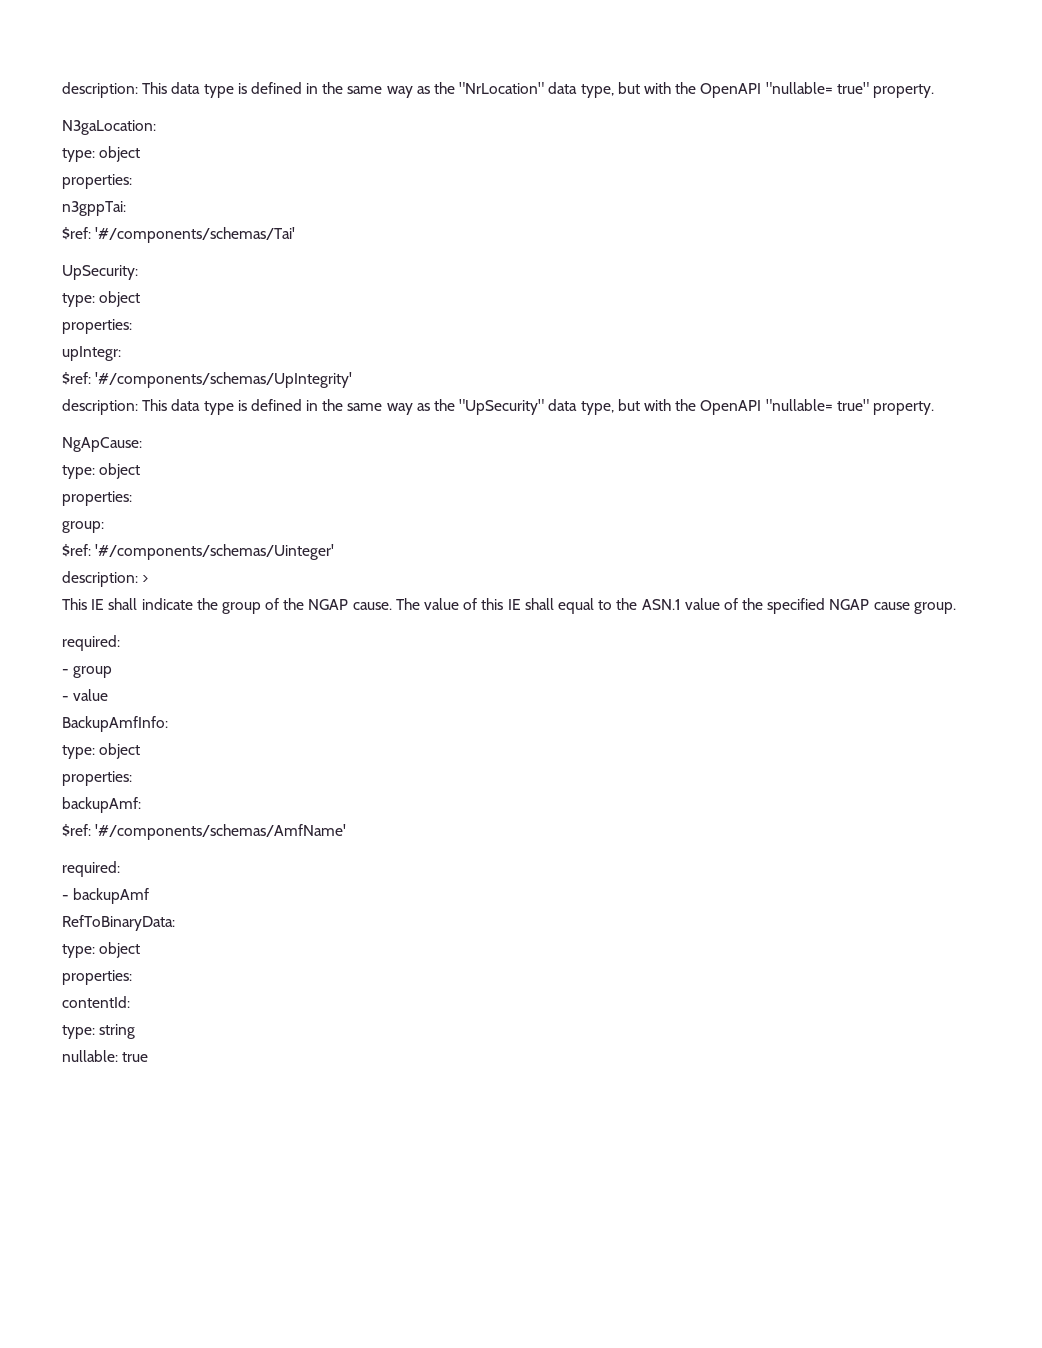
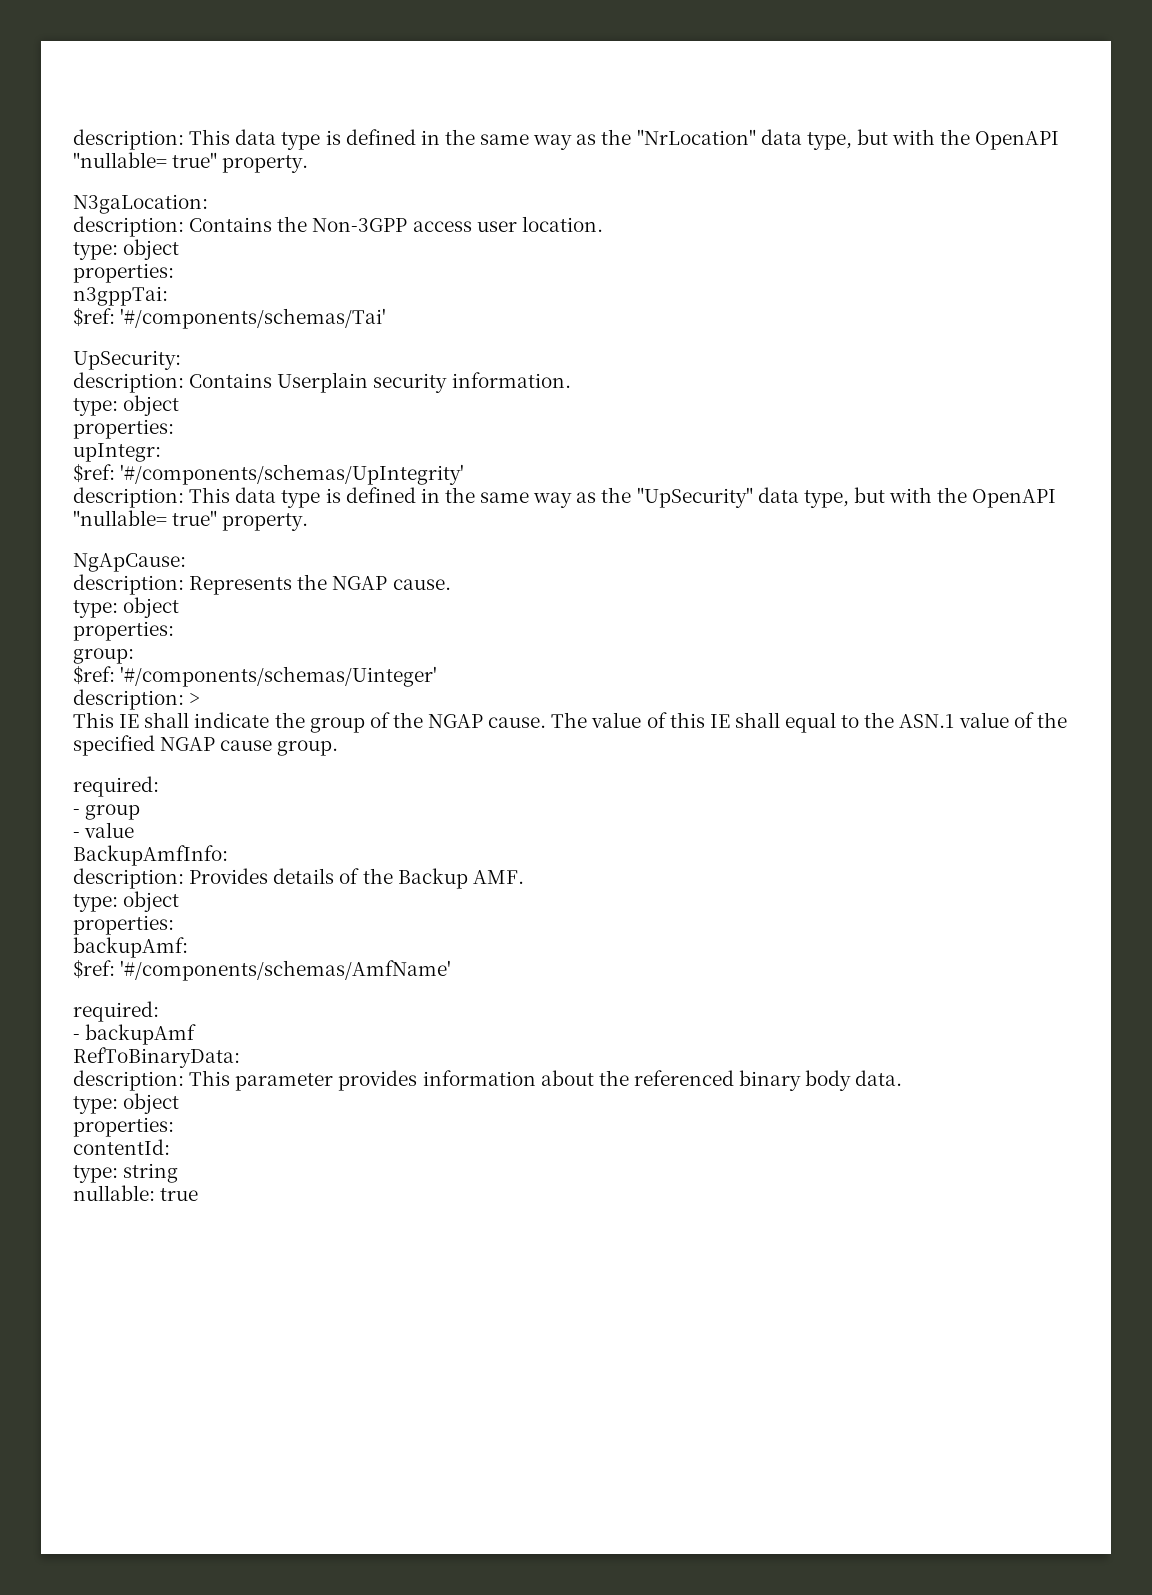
(156, 127) none -> [73,216,603,237] // description: Contains the Non-3GPP access user location.
(138, 272) none -> [73,372,571,393] // description: Contains Userplain security information.
(142, 444) none -> [73,574,451,595] // description: Represents the NGAP cause.
(168, 724) none -> [73,868,524,889] // description: Provides details of the Backup AMF.
(175, 923) none -> [73,1070,903,1091] // description: This parameter provides information about the referenced binary body data.

